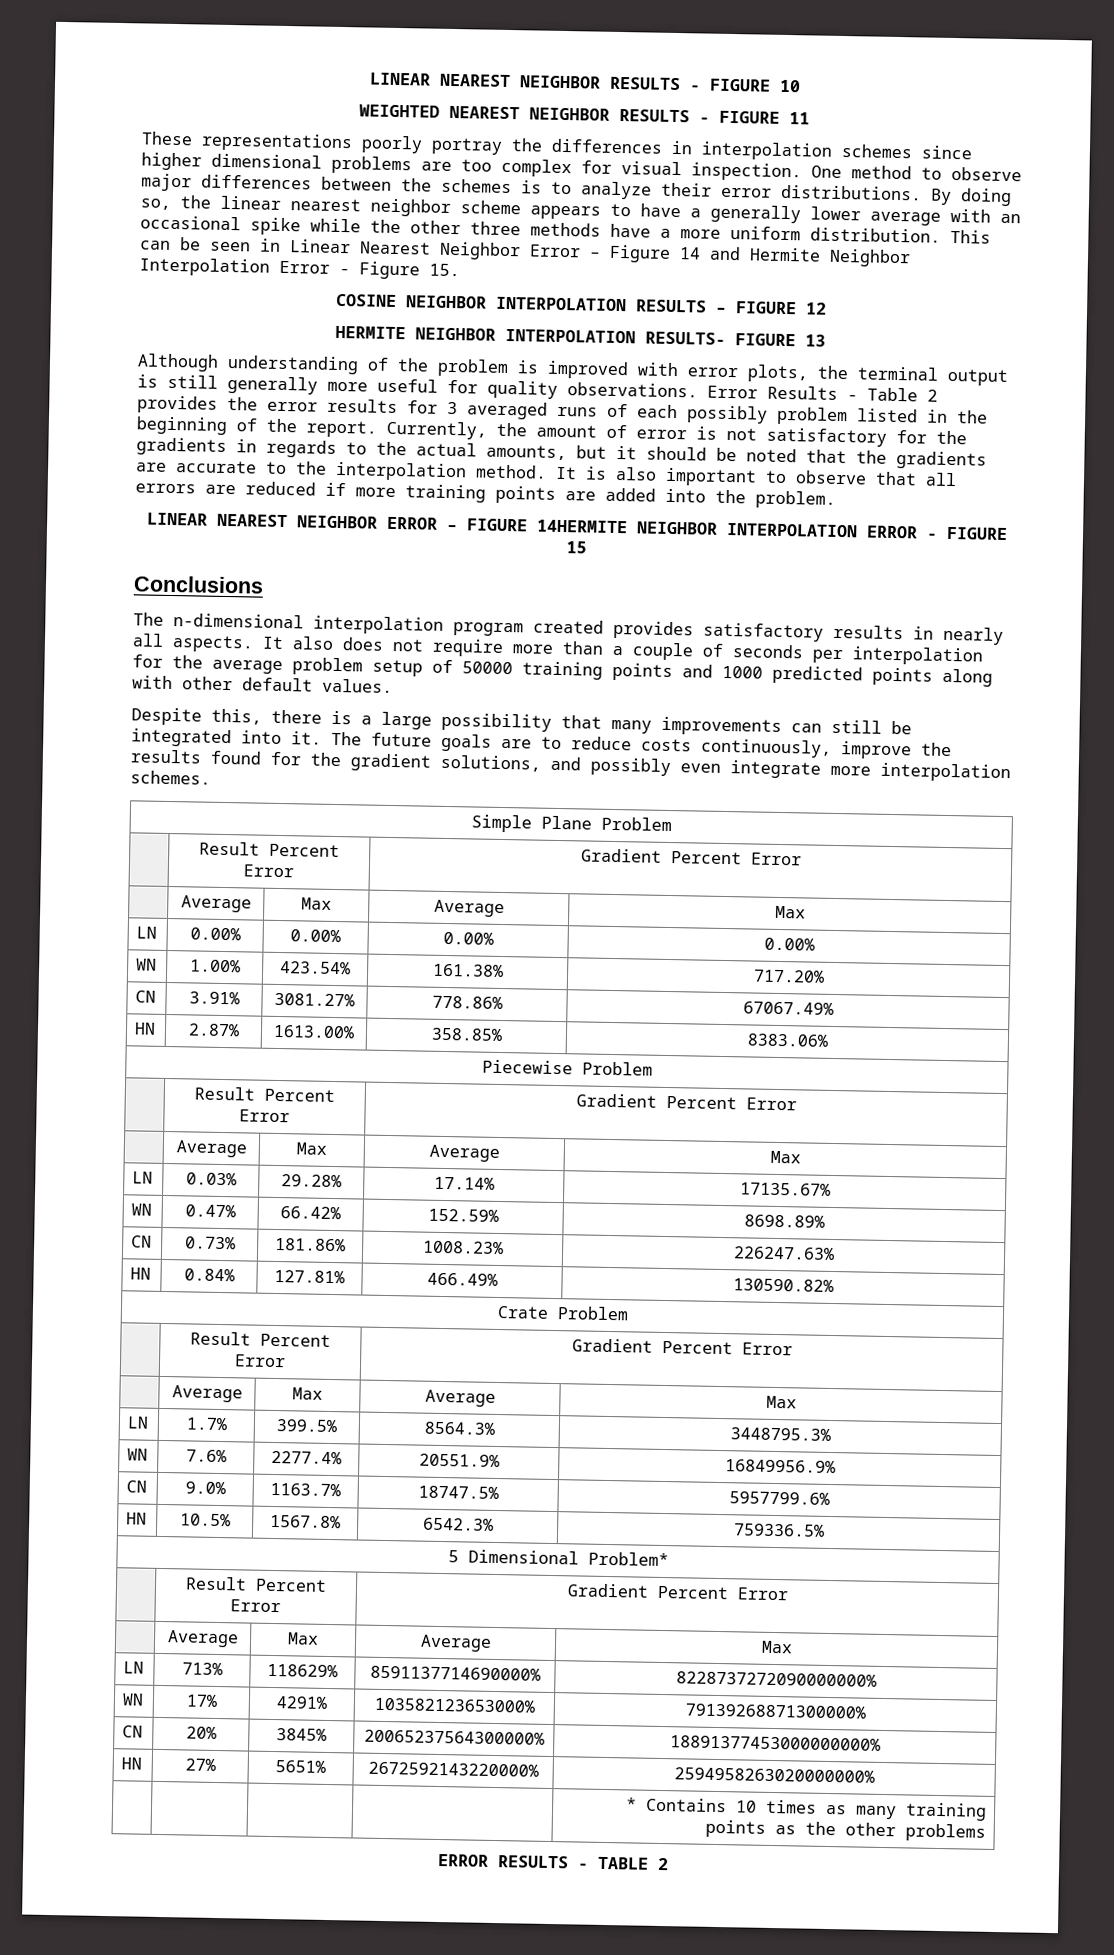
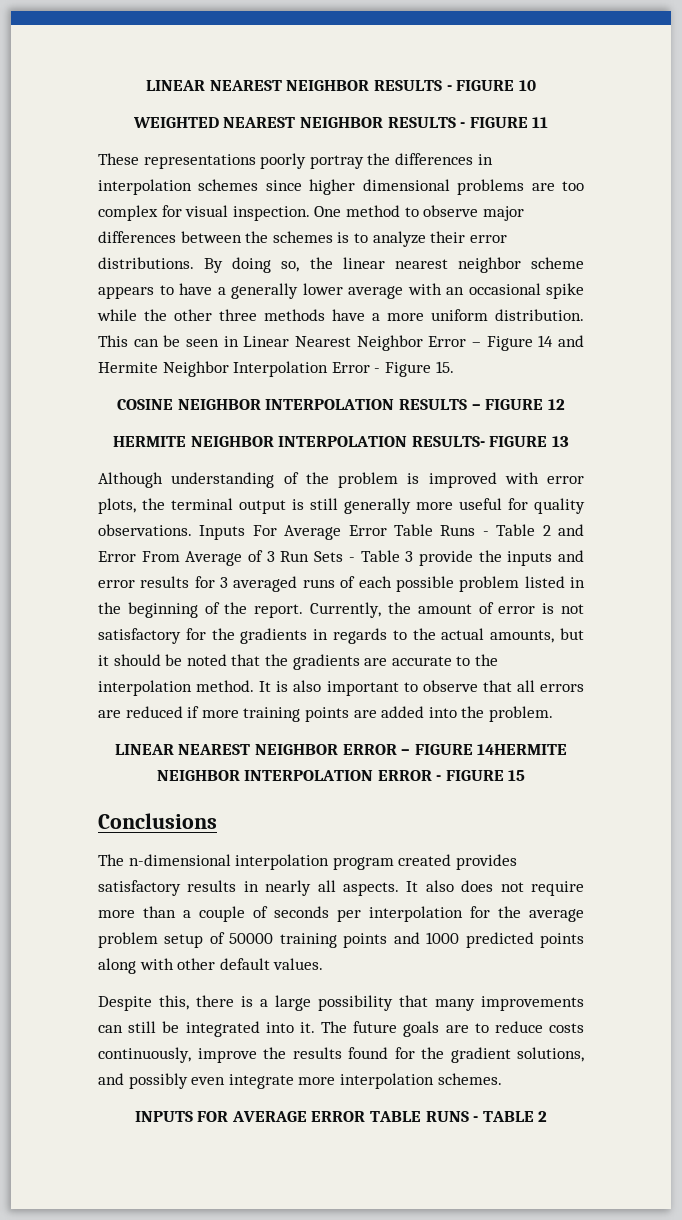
[707,385,938,402] [137,395,258,414] Error Results - Table 2 provides the -> [199,524,584,540] [98,550,584,566] Inputs For Average Error Table Runs - Table 2 and Error From Average of 3 Run Sets - Table 3 provide the inputs and
[687,405,768,424] possibly -> [395,576,454,592] possible
[470,814,672,833] [199,841,340,858] [243,864,294,878] [580,848,802,866] [180,895,252,913] [301,897,332,910] [433,899,505,918] [774,905,806,919] [136,926,158,939] [189,927,241,941] [290,929,341,943] [442,931,494,945] [763,937,815,951] [136,958,158,971] [189,959,241,973] [280,961,351,975] [432,963,504,978] [752,969,825,983] [135,990,157,1003] [188,991,240,1005] [274,992,355,1007] [431,995,503,1010] [742,1001,834,1015] [134,1022,157,1035] [187,1023,240,1037] [273,1024,355,1039] [430,1027,503,1042] [746,1033,829,1047] [481,1059,653,1076] [194,1086,335,1103] [239,1109,290,1123] [575,1093,797,1111] [175,1140,248,1158] [296,1142,327,1155] [428,1144,500,1162] [769,1150,801,1164] [132,1171,154,1184] [185,1172,237,1186] [281,1174,342,1188] [433,1176,495,1190] [739,1182,831,1196] [131,1203,153,1216] [184,1204,236,1218] [280,1206,341,1220] [427,1208,499,1222] [743,1214,825,1228] [131,1235,153,1248] [184,1236,236,1250] [275,1237,346,1252] [422,1240,504,1255] [732,1246,835,1261] [130,1267,152,1280] [183,1268,235,1282] [274,1269,345,1284] [426,1272,498,1286] [732,1278,834,1293] [496,1305,629,1321] [190,1331,331,1347] [234,1354,286,1368] [571,1338,793,1356] [171,1385,243,1403] [292,1387,323,1400] [424,1389,496,1407] [765,1395,797,1409] [127,1416,150,1429] [185,1417,228,1431] [276,1419,338,1433] [423,1421,495,1435] [729,1427,831,1441] [127,1448,149,1461] [185,1449,227,1463] [271,1450,342,1465] [418,1453,500,1468] [724,1459,836,1474] [126,1480,148,1493] [184,1481,226,1495] [270,1482,341,1497] [417,1485,499,1500] [728,1491,830,1505] [126,1512,148,1525] [179,1513,231,1527] [270,1514,341,1529] [422,1517,494,1531] [733,1523,825,1537] [447,1549,669,1567] [185,1576,327,1592] [230,1599,281,1613] [566,1583,789,1601] [166,1630,239,1648] [287,1632,319,1645] [419,1634,492,1652] [760,1640,793,1654] [123,1661,145,1674] [181,1662,223,1676] [267,1663,338,1678] [369,1665,541,1681] [675,1671,877,1687] [122,1693,145,1706] [185,1694,218,1708] [276,1696,328,1709] [373,1697,535,1713] [684,1703,866,1719] [122,1725,144,1738] [185,1726,217,1739] [276,1728,327,1741] [363,1729,545,1745] [669,1735,881,1751] [121,1757,143,1770] [184,1758,216,1771] [275,1760,326,1773] [367,1761,539,1777] [673,1767,875,1783] [625,1797,987,1821] [704,1819,986,1842] [437,1853,569,1869] // Simple Plane Problem // | Result Percent Error | Gradient Percent Error // | Average | Max | Average | Max // LN | 0.00% | 0.00% | 0.00% | 0.00% // WN | 1.00% | 423.54% | 161.38% | 717.20% // CN | 3.91% | 3081.27% | 778.86% | 67067.49% // HN | 2.87% | 1613.00% | 358.85% | 8383.06% // Piecewise Problem // | Result Percent Error | Gradient Percent Error // | Average | Max | Average | Max // LN | 0.03% | 29.28% | 17.14% | 17135.67% // WN | 0.47% | 66.42% | 152.59% | 8698.89% // CN | 0.73% | 181.86% | 1008.23% | 226247.63% // HN | 0.84% | 127.81% | 466.49% | 130590.82% // Crate Problem // | Result Percent Error | Gradient Percent Error // | Average | Max | Average | Max // LN | 1.7% | 399.5% | 8564.3% | 3448795.3% // WN | 7.6% | 2277.4% | 20551.9% | 16849956.9% // CN | 9.0% | 1163.7% | 18747.5% | 5957799.6% // HN | 10.5% | 1567.8% | 6542.3% | 759336.5% // 5 Dimensional Problem* // | Result Percent Error | Gradient Percent Error // | Average | Max | Average | Max // LN | 713% | 118629% | 8591137714690000% | 8228737272090000000% // WN | 17% | 4291% | 103582123653000% | 79139268871300000% // CN | 20% | 3845% | 20065237564300000% | 18891377453000000000% // HN | 27% | 5651% | 2672592143220000% | 2594958263020000000% // | | | | * Contains 10 times as many training points as the other problems // ERROR RESULTS -> [134,1111,469,1122] // INPUTS FOR AVERAGE ERROR TABLE RUNS

